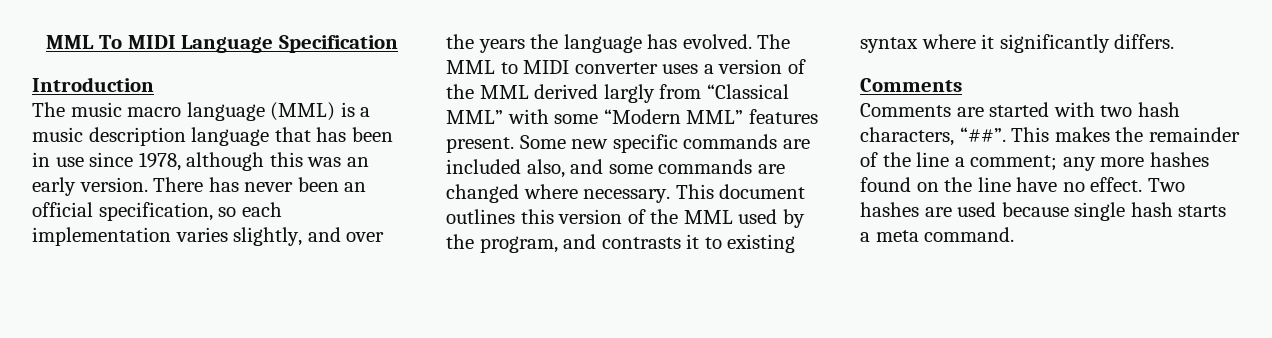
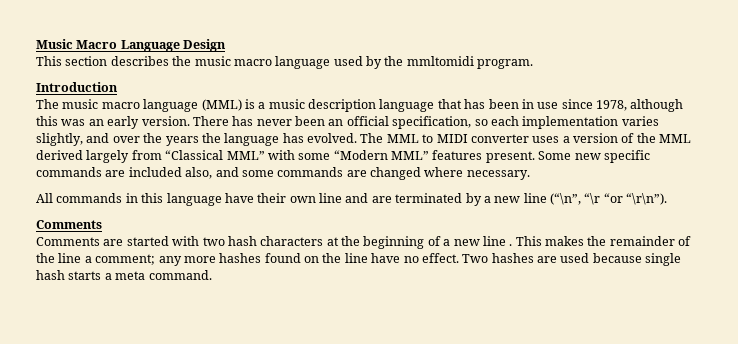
[46,35,398,53] MML To MIDI Language Specification -> [36,39,227,52] [36,56,534,69] Music Macro Language Design // This section describes the music macro language used by the mmltomidi program.
[603,84,655,103] largly -> [86,150,130,163] largely
[675,184,806,199] [446,209,805,228] [446,234,796,253] [860,34,1175,53] This document outlines this version of the MML used by the program, and contrasts it to existing syntax where it significantly differs. -> [36,193,668,206] // All commands in this language have their own line and are terminated by a new line (“\n”, “\r “or “\r\n”).
[860,127,1006,146] characters, “##”. -> [260,236,513,249] characters at the beginning of a new line .

